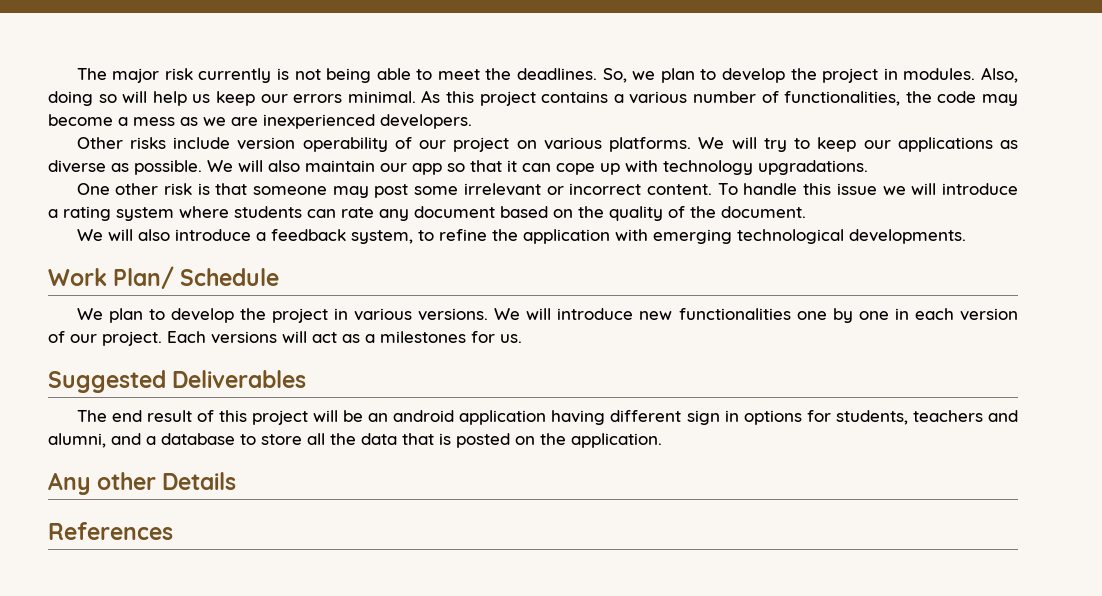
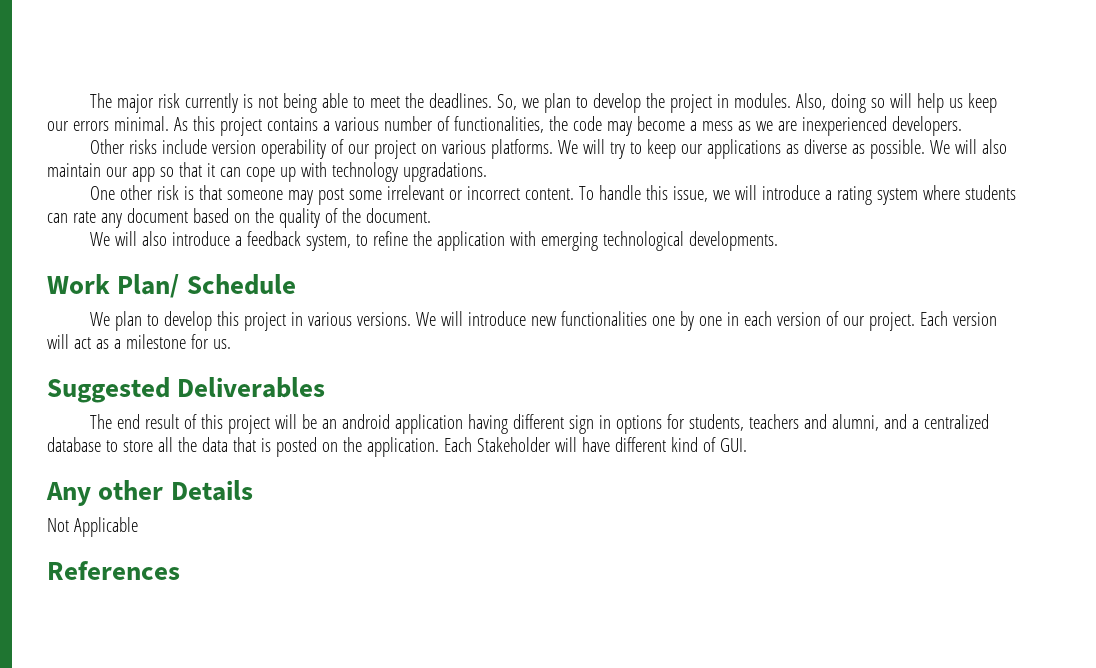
[836,183,877,195] issue -> [673,186,709,202] issue,
[239,308,266,320] the -> [217,311,240,326] this
[211,331,277,344] versions -> [953,312,998,326] version
[380,331,466,343] milestones -> [125,334,186,349] milestone
(156, 440) none -> [924,414,990,429] centralized
(662, 440) none -> [443,437,747,452] Each Stakeholder will have different kind of GUI.
(237, 481) none -> [47,517,138,537] // Not Applicable

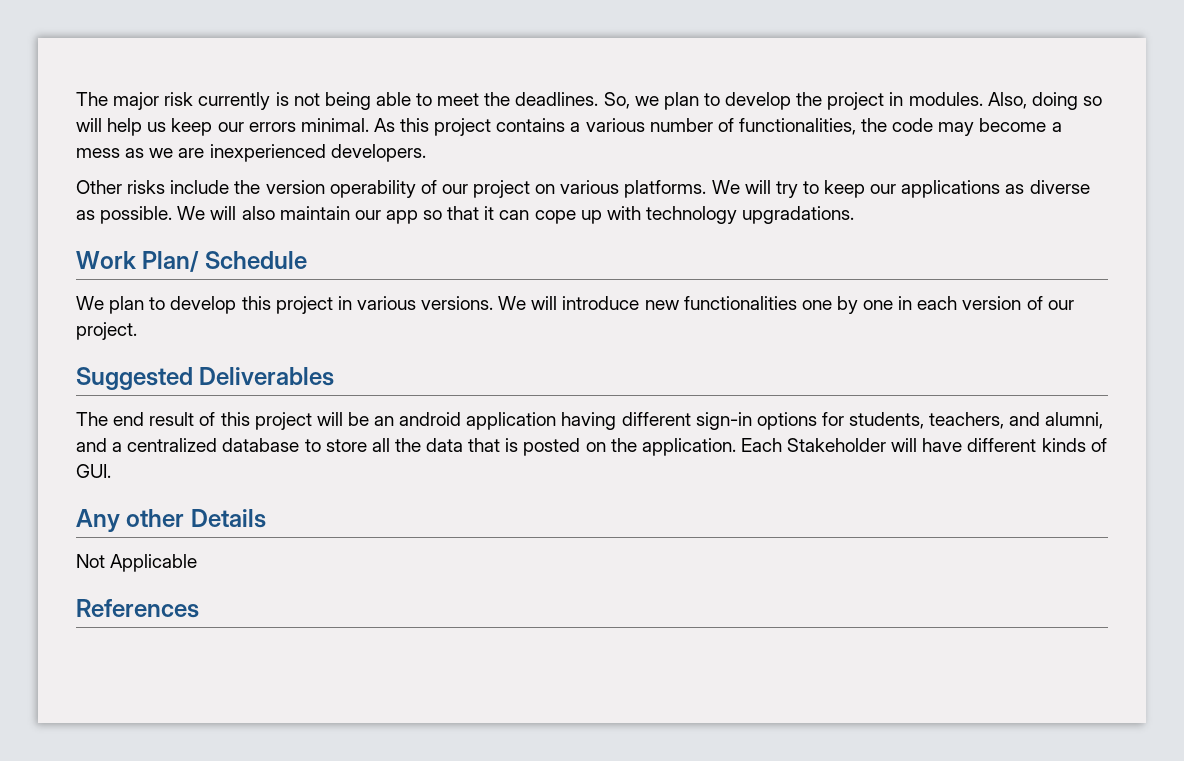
(208, 146) none -> [234,180,261,194] the
[90,185,1017,205] [47,208,431,228] [90,231,779,251] // One other risk is that someone may post some irrelevant or incorrect content. To handle this issue, we will introduce a rating system where students can rate any document based on the quality of the document. // We will also introduce a feedback system, to refine the application with emerging technological developments. -> (855, 215) none
[920,311,998,326] [47,334,231,349] Each version will act as a milestone for us. -> (137, 331) none
[569,415,612,434] sign in -> [695,412,752,430] sign-in
[749,414,800,429] teachers -> [929,412,1005,429] teachers,
[670,437,698,452] kind -> [1041,438,1086,452] kinds

